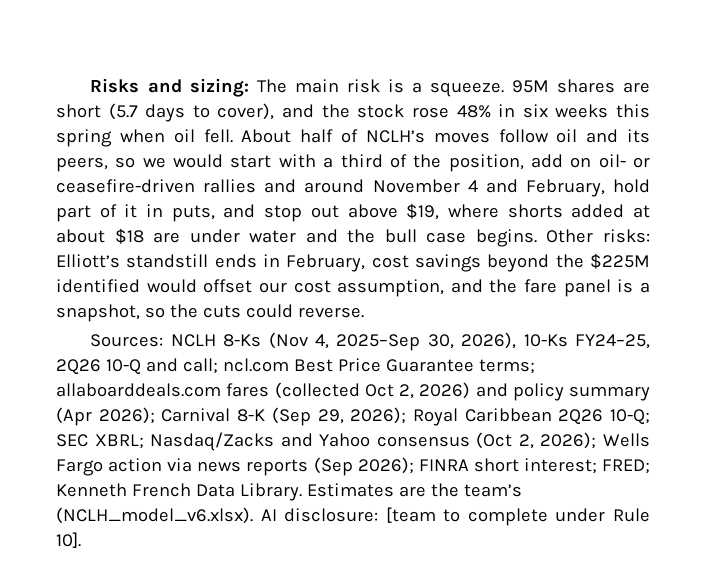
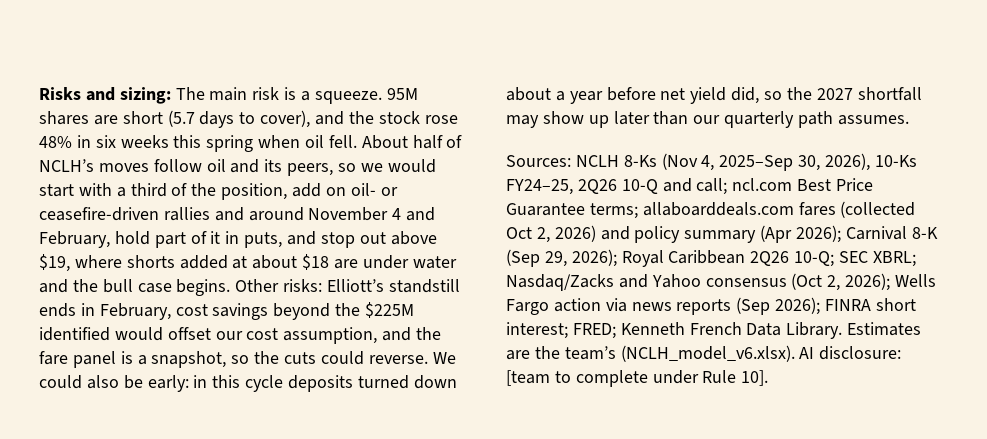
(364, 312) none -> [432,352,456,364] [39,375,457,392] [506,87,922,104] [506,111,909,128] We could also be early: in this cycle deposits turned down about a year before net yield did, so the 2027 shortfall may show up later than our quarterly path assumes.

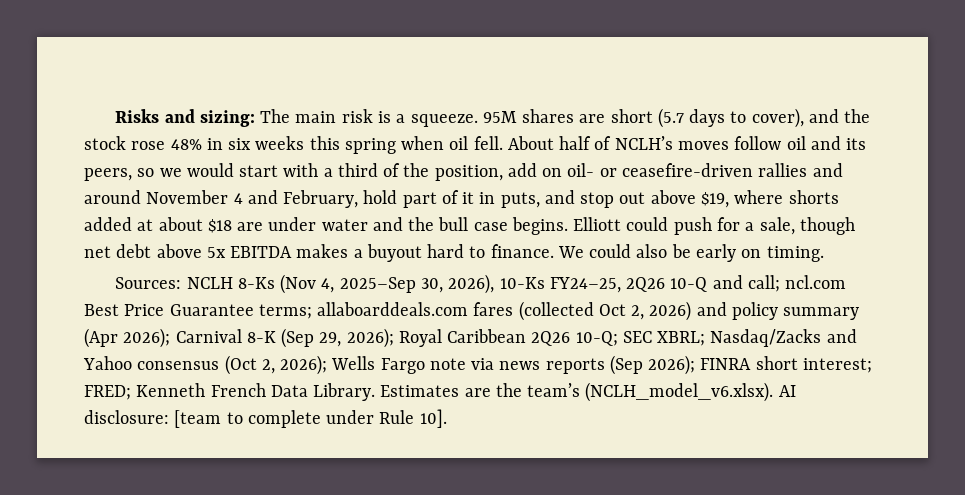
[235,279,460,293] [39,302,415,320] [39,327,442,344] [39,351,456,368] [39,375,457,392] [506,87,922,104] [506,111,909,128] Other risks: Elliott’s standstill ends in February, cost savings beyond the $225M identified would offset our cost assumption, and the fare panel is a snapshot, so the cuts could reverse. We could also be early: in this cycle deposits turned down about a year before net yield did, so the 2027 shortfall may show up later than our quarterly path assumes. -> [573,217,855,235] [84,244,824,262] Elliott could push for a sale, though net debt above 5x EBITDA makes a buyout hard to finance. We could also be early on timing.
[553,298,601,312] action -> [429,358,466,370] note

